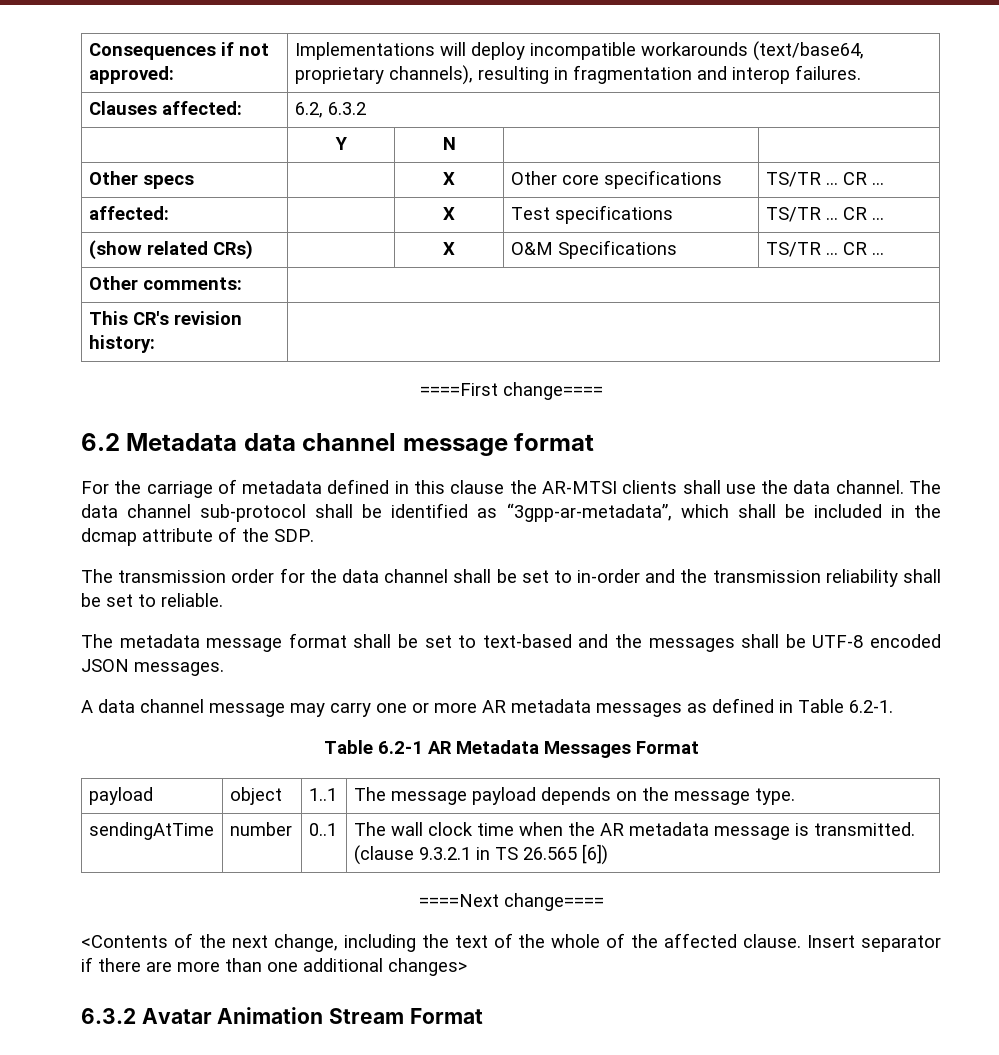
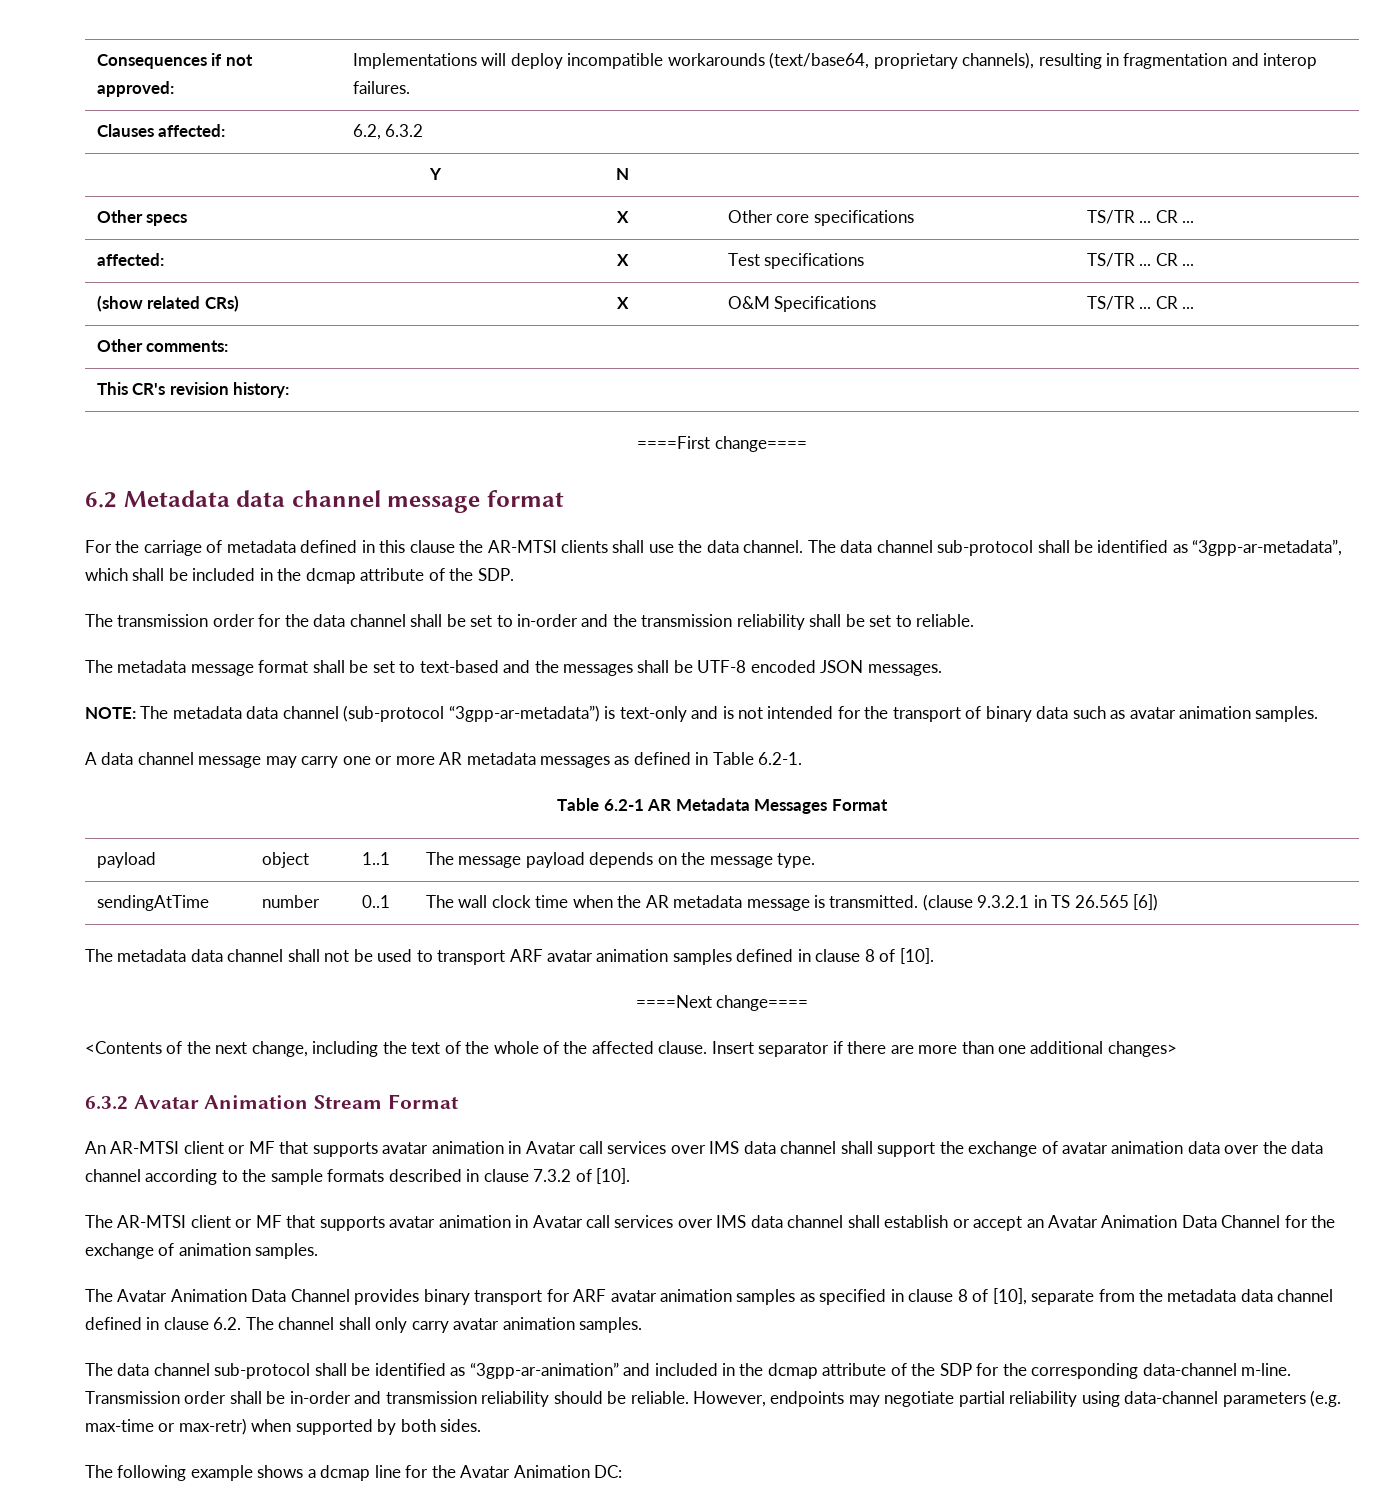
(224, 669) none -> [85,705,1319,722] // NOTE: The metadata data channel (sub-protocol “3gpp-ar-metadata”) is text-only and is not intended for the transport of binary data such as avatar animation samples.
(608, 854) none -> [85,948,934,965] // The metadata data channel shall not be used to transport ARF avatar animation samples defined in clause 8 of [10].
(483, 1016) none -> [85,1141,1324,1157] [85,1168,631,1185] [85,1215,1336,1231] [85,1243,319,1259] [85,1288,1334,1305] [85,1317,643,1333] [85,1362,1292,1379] [85,1390,1342,1407] [85,1418,482,1435] [85,1465,623,1481] // An AR-MTSI client or MF that supports avatar animation in Avatar call services over IMS data channel shall support the exchange of avatar animation data over the data channel according to the sample formats described in clause 7.3.2 of [10]. // The AR-MTSI client or MF that supports avatar animation in Avatar call services over IMS data channel shall establish or accept an Avatar Animation Data Channel for the exchange of animation samples. // The Avatar Animation Data Channel provides binary transport for ARF avatar animation samples as specified in clause 8 of [10], separate from the metadata data channel defined in clause 6.2. The channel shall only carry avatar animation samples. // The data channel sub-protocol shall be identified as “3gpp-ar-animation” and included in the dcmap attribute of the SDP for the corresponding data-channel m-line. Transmission order shall be in-order and transmission reliability should be reliable. However, endpoints may negotiate partial reliability using data-channel parameters (e.g. max-time or max-retr) when supported by both sides. // The following example shows a dcmap line for the Avatar Animation DC:

